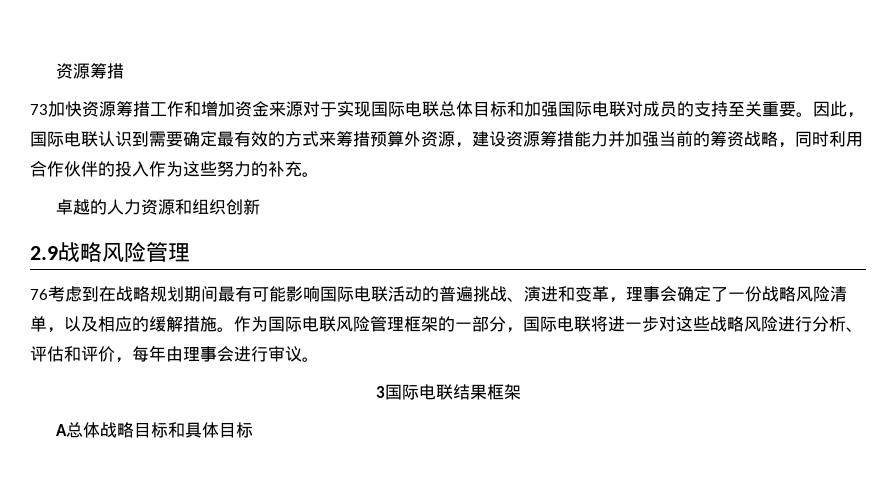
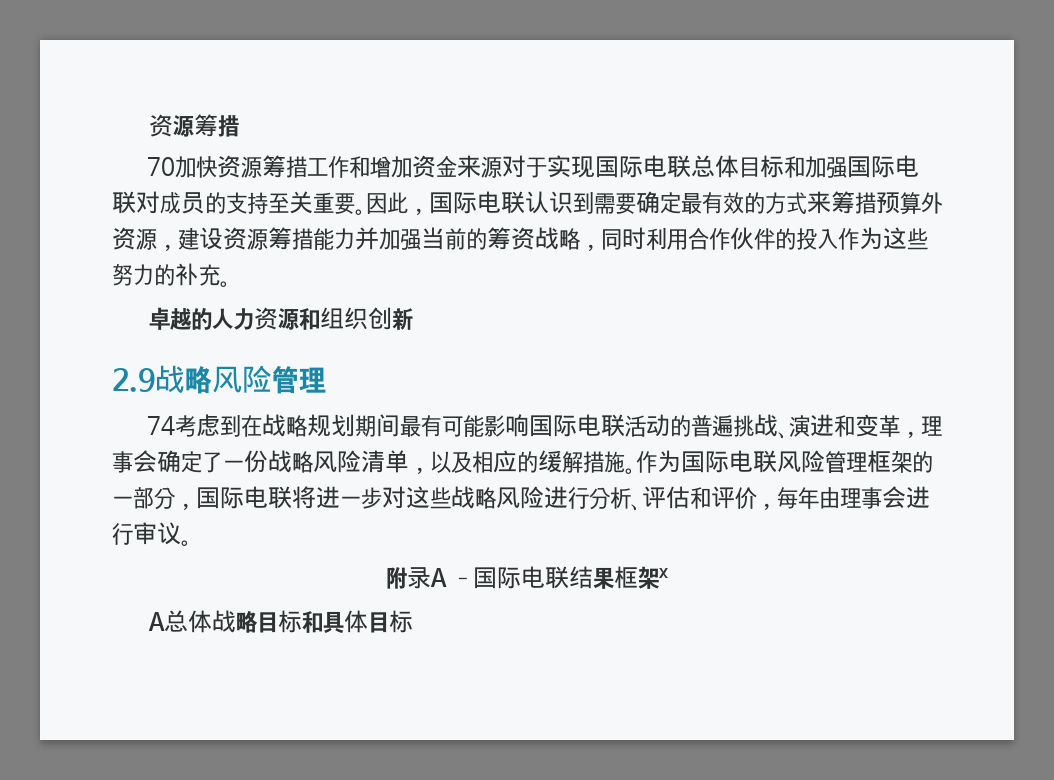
[30,104,48,115] 73 -> [146,157,175,176] 70
[30,289,48,300] 76 -> [146,416,175,436] 74
[375,386,385,398] 3 -> [385,567,474,589] 附录A –
(521, 392) none -> [659,568,669,578] x

